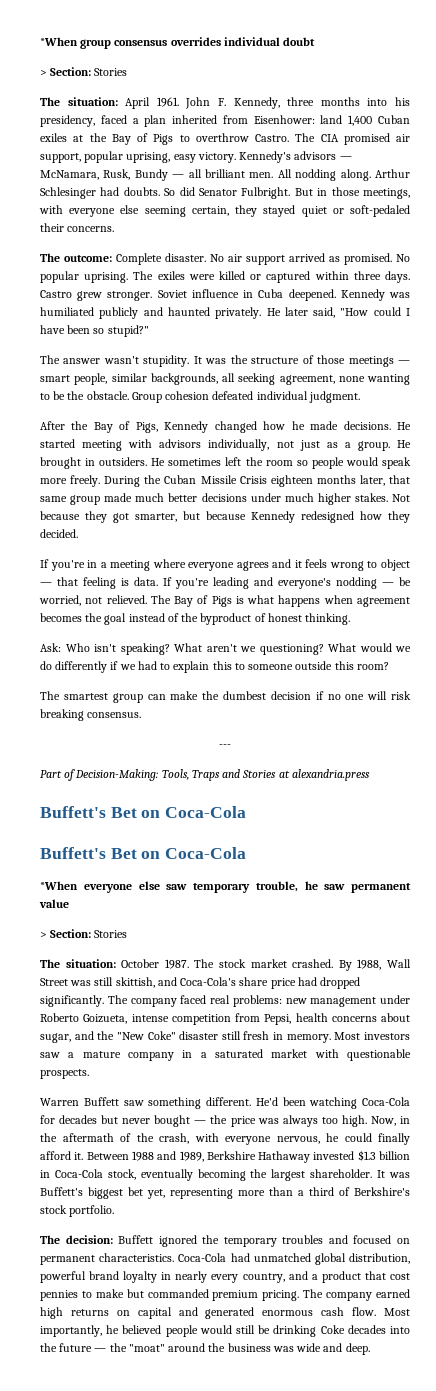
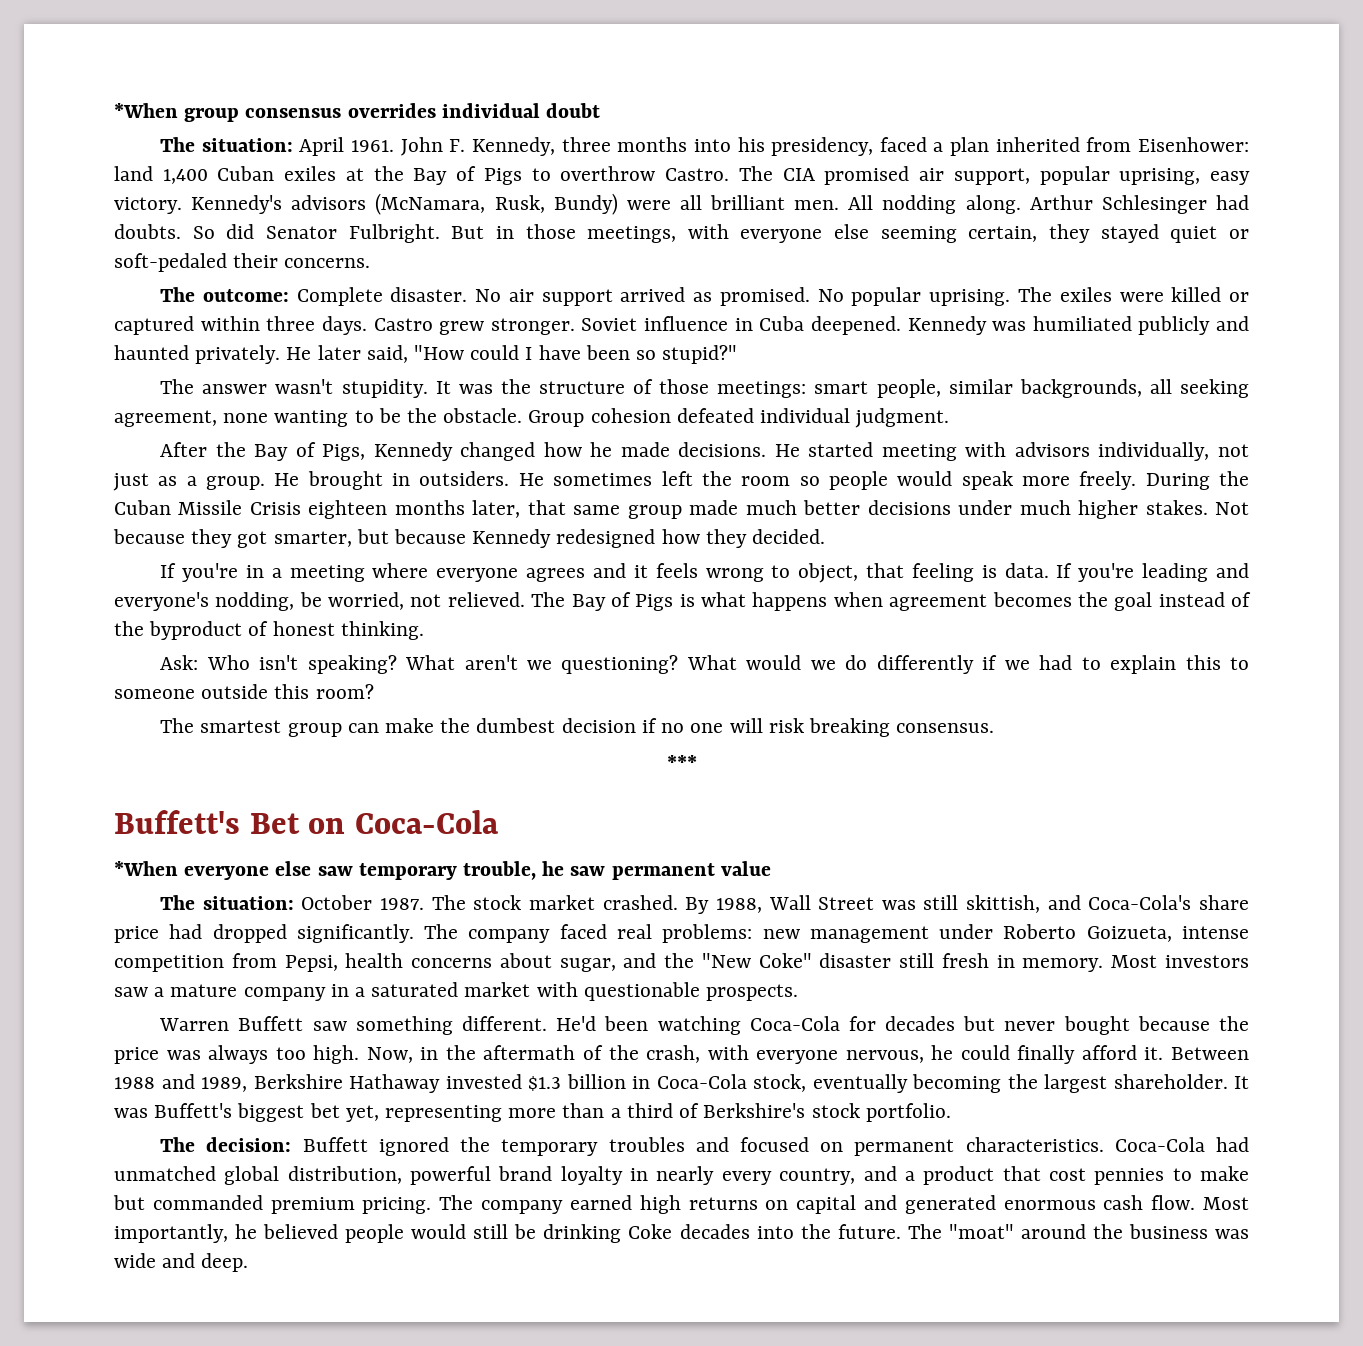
[40,67,128,76] // > Section: Stories -> (601, 110) none
[339,156,352,160] [40,169,185,181] — McNamara, Rusk, Bundy — -> [375,193,671,215] (McNamara, Rusk, Bundy) were
[348,356,410,367] meetings — -> [717,381,807,398] meetings:
[381,559,411,571] [40,582,52,586] object — -> [798,563,859,583] object,
[336,577,394,589] nodding — -> [215,592,295,611] nodding,
[219,744,231,748] [40,769,370,781] [40,806,247,818] --- // Part of Decision-Making: Tools, Traps and Stories at alexandria.press // Buffett's Bet on Coca-Cola -> [666,755,697,770] ***
[40,929,128,938] // > Section: Stories -> (771, 868) none
[194,1120,207,1124] — -> [1137,1016,1210,1031] because
[59,1343,127,1352] future — the -> [837,1224,942,1239] future. The

